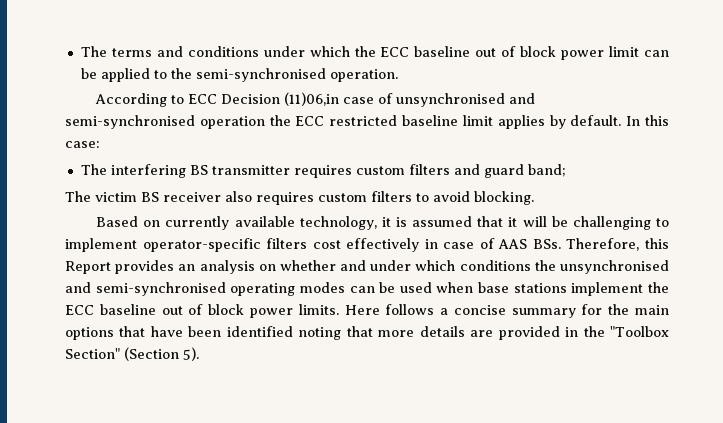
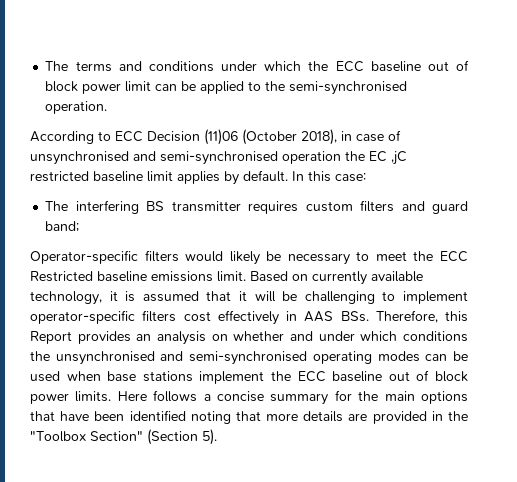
[284,92,340,106] (11)06,in -> [204,129,352,145] (11)06 (October 2018), in
[295,116,325,126] ECC -> [369,151,407,165] EC ,jC
[65,191,534,205] The victim BS receiver also requires custom filters to avoid blocking. // -> [30,250,468,265] [30,271,246,282] Operator-specific filters would likely be necessary to meet the ECC Restricted baseline emissions limit.
[443,238,495,249] case of -> (297, 316) none

